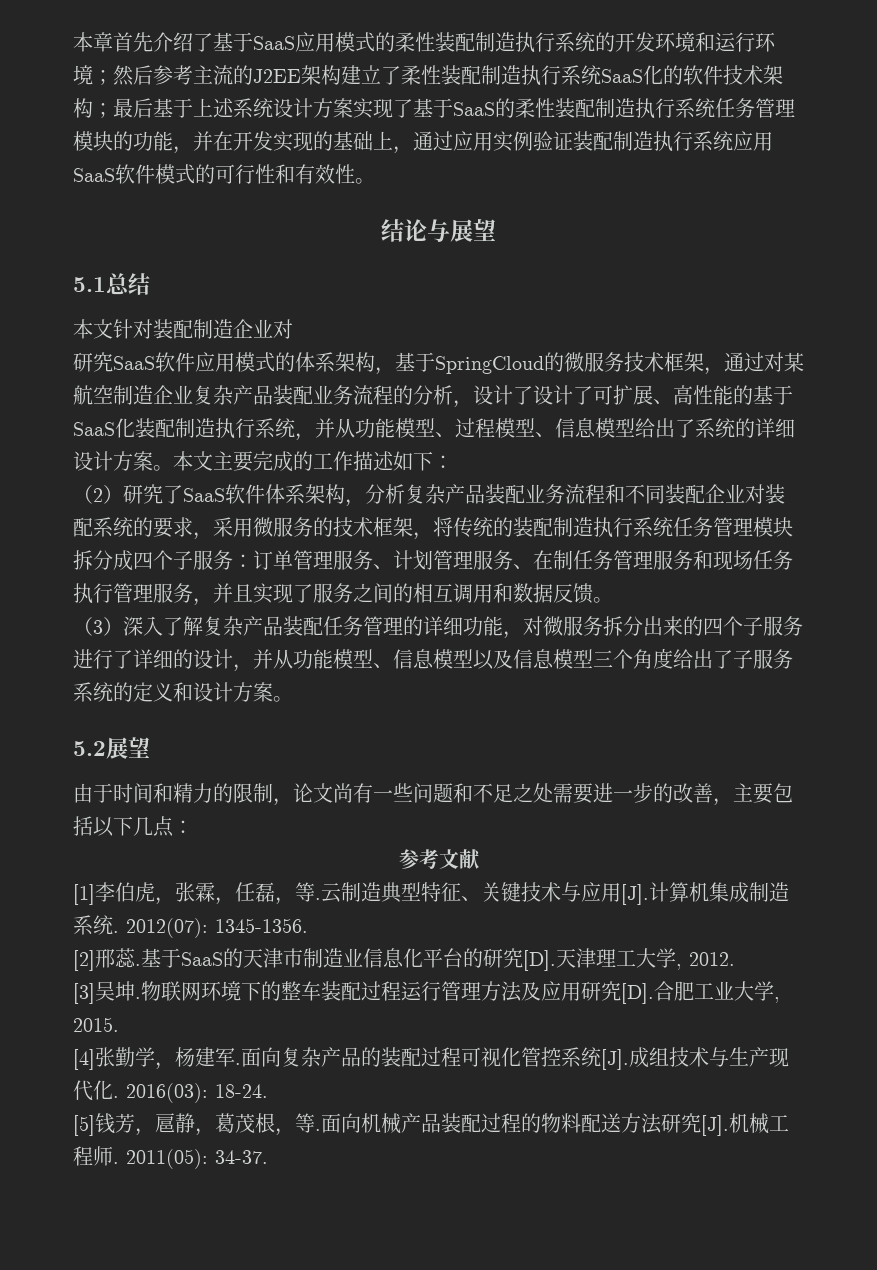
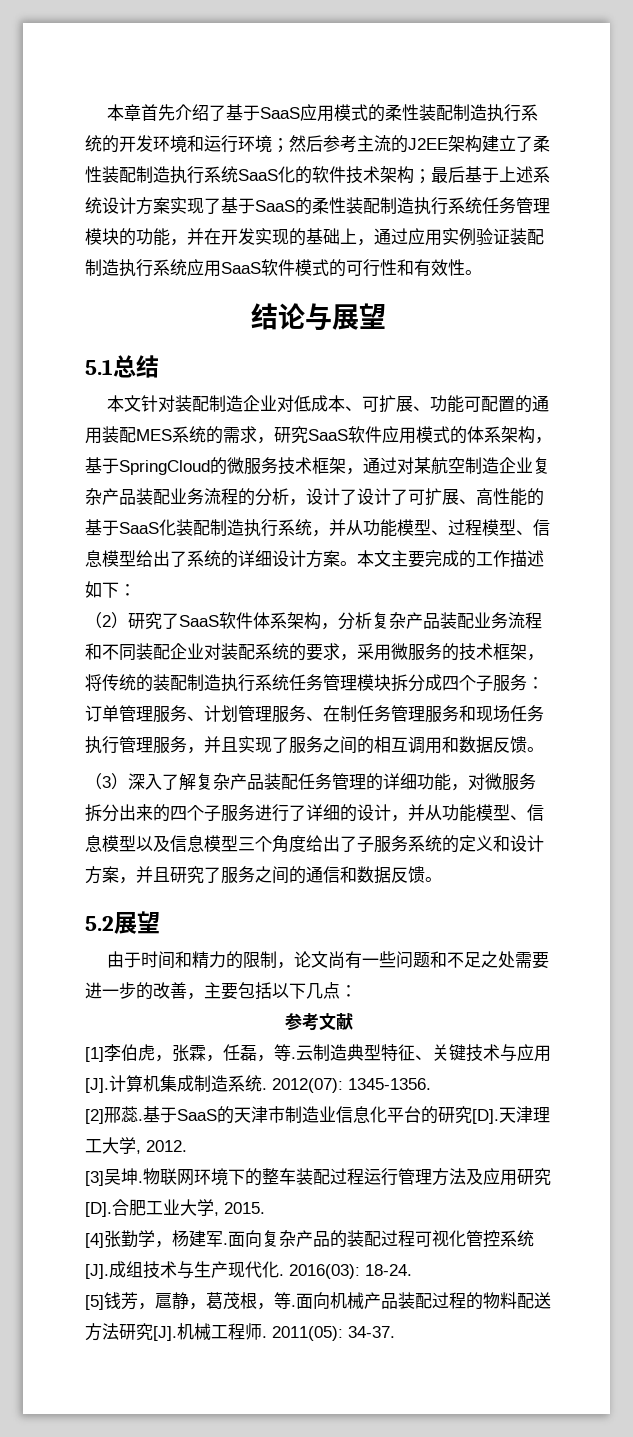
(293, 329) // -> [294,395,550,413] [85,426,274,444] 低成本、可扩展、功能可配置的通用装配MES系统的需求，
(273, 692) none -> [119,866,425,884] ，并且研究了服务之间的通信和数据反馈

